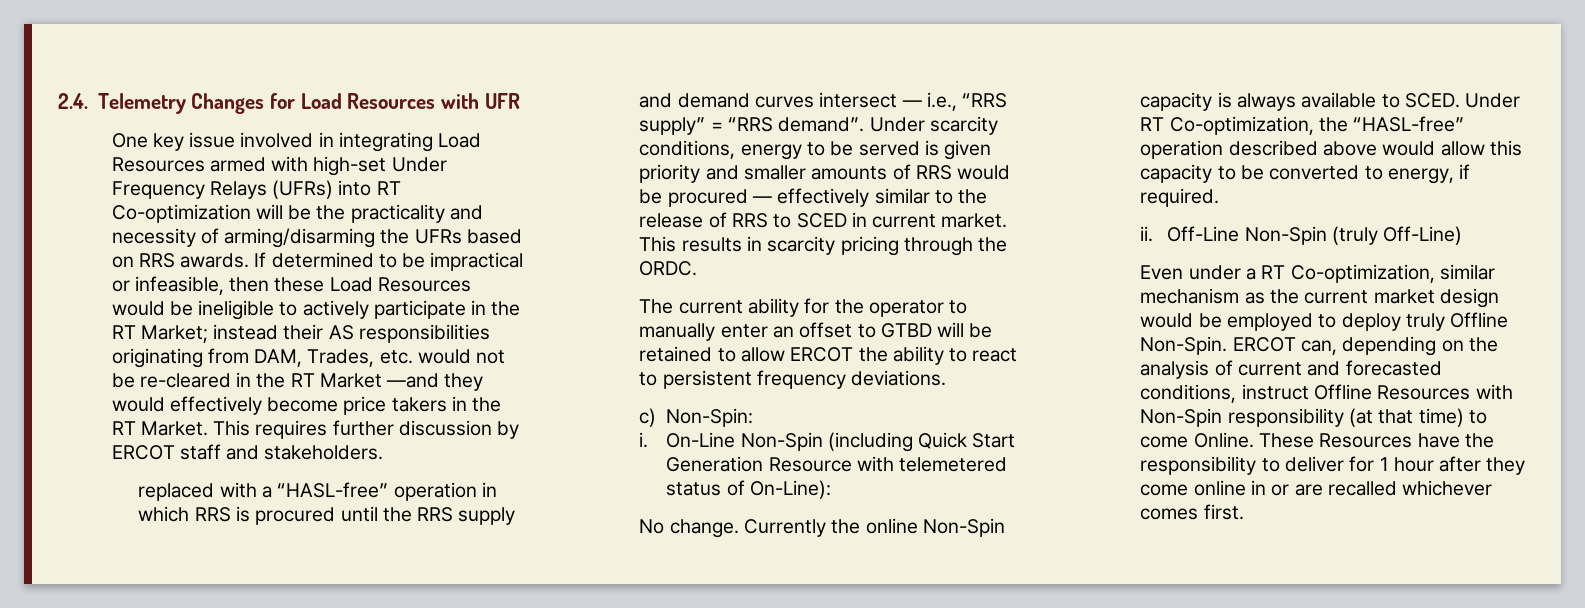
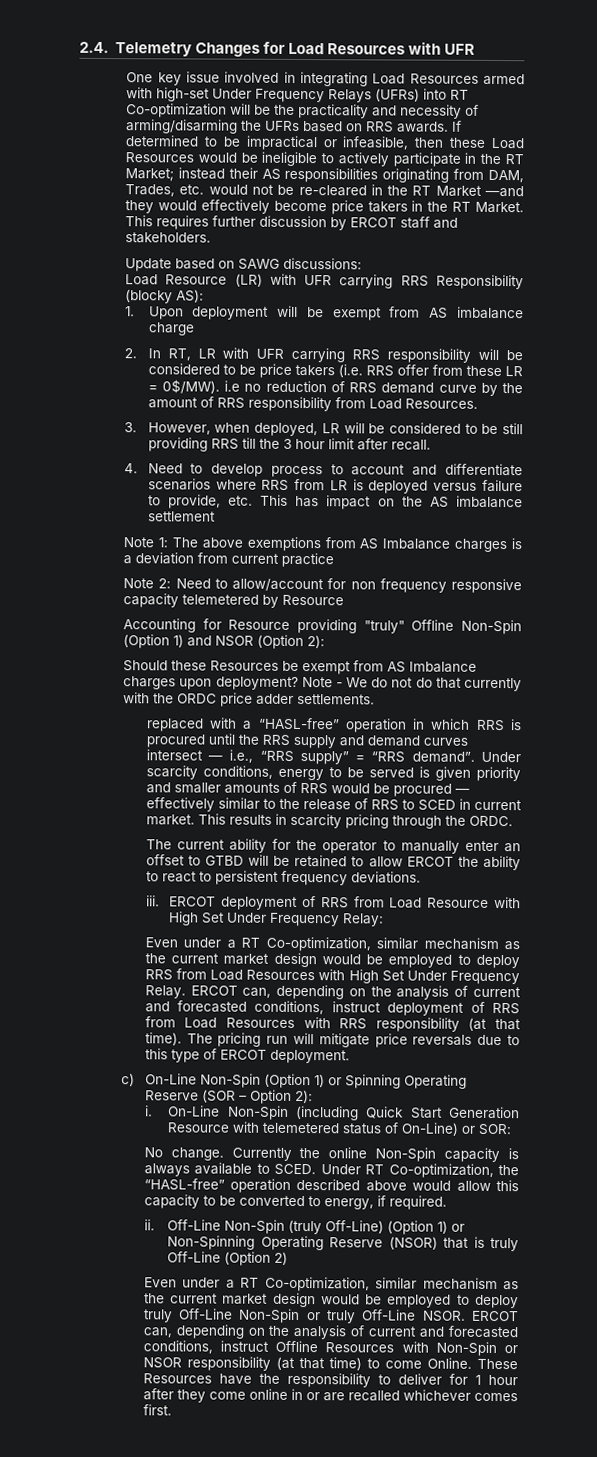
(384, 452) none -> [125,257,363,272] [125,273,524,290] [125,289,205,304] [125,305,524,321] [147,322,195,336] [124,347,523,363] [147,363,523,378] [147,379,523,397] [147,396,478,412] [124,422,523,437] [147,437,431,452] [124,463,523,478] [147,478,523,494] [147,494,523,510] [147,511,216,522] [123,536,522,553] [123,552,335,568] [123,578,522,594] [123,593,345,608] [123,618,522,635] [123,634,326,650] [123,660,478,675] [123,676,522,692] [123,692,376,707] // Update based on SAWG discussions: // Load Resource (LR) with UFR carrying RRS Responsibility (blocky AS): // 1. Upon deployment will be exempt from AS imbalance charge // 2. In RT, LR with UFR carrying RRS responsibility will be considered to be price takers (i.e. RRS offer from these LR = 0$/MW). i.e no reduction of RRS demand curve by the amount of RRS responsibility from Load Resources. // 3. However, when deployed, LR will be considered to be still providing RRS till the 3 hour limit after recall. // 4. Need to develop process to account and differentiate scenarios where RRS from LR is deployed versus failure to provide, etc. This has impact on the AS imbalance settlement // Note 1: The above exemptions from AS Imbalance charges is a deviation from current practice // Note 2: Need to allow/account for non frequency responsive capacity telemetered by Resource // Accounting for Resource providing "truly" Offline Non-Spin (Option 1) and NSOR (Option 2): // Should these Resources be exempt from AS Imbalance charges upon deployment? Note - We do not do that currently with the ORDC price adder settlements.
[639,408,754,427] c) Non-Spin: -> [145,895,522,911] [169,911,385,927] [144,936,520,952] [144,952,520,969] [144,968,520,985] [144,984,521,1000] [144,1000,520,1016] [144,1016,521,1032] [144,1032,520,1048] [144,1048,350,1064] [121,1073,467,1089] [144,1089,313,1104] iii. ERCOT deployment of RRS from Load Resource with High Set Under Frequency Relay: // Even under a RT Co-optimization, similar mechanism as the current market design would be employed to deploy RRS from Load Resources with High Set Under Frequency Relay. ERCOT can, depending on the analysis of current and forecasted conditions, instruct deployment of RRS from Load Resources with RRS responsibility (at that time). The pricing run will mitigate price reversals due to this type of ERCOT deployment. // c) On-Line Non-Spin (Option 1) or Spinning Operating Reserve (SOR – Option 2):
[749,480,831,499] On-Line): -> [401,1122,513,1136] On-Line) or SOR:
(1463, 235) none -> [387,1220,466,1235] [167,1235,519,1252] [167,1251,289,1266] (Option 1) or Non-Spinning Operating Reserve (NSOR) that is truly Off-Line (Option 2)
[1450,312,1509,328] [1140,336,1228,355] Offline Non-Spin. -> [179,1308,466,1324] Off-Line Non-Spin or truly Off-Line NSOR.
(1223, 417) none -> [503,1345,518,1354] [142,1357,182,1369] or NSOR

